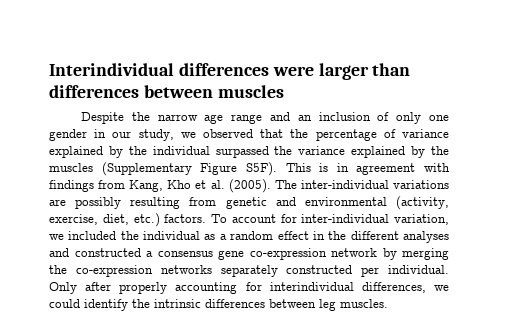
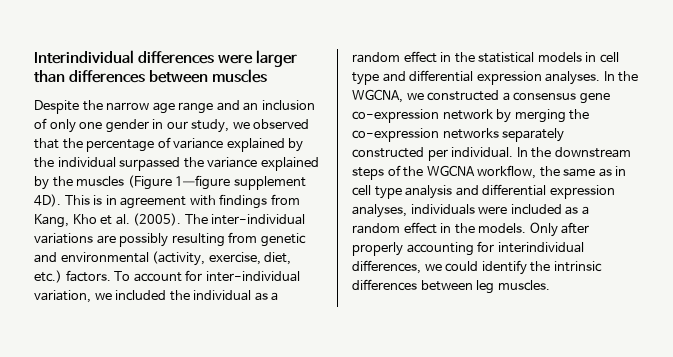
[101,162,277,176] (Supplementary Figure S5F). -> [127,175,306,190] [34,194,61,207] (Figure 1—figure supplement 4D).
[350,231,450,243] [49,248,69,257] different analyses and -> [478,52,619,63] [352,70,639,85] [352,89,424,103] statistical models in cell type and differential expression analyses. In the WGCNA, we
(449, 269) none -> [516,147,631,158] [352,165,627,180] [352,184,615,199] [352,204,589,218] [352,222,527,234] In the downstream steps of the WGCNA workflow, the same as in cell type analysis and differential expression analyses, individuals were included as a random effect in the models.

